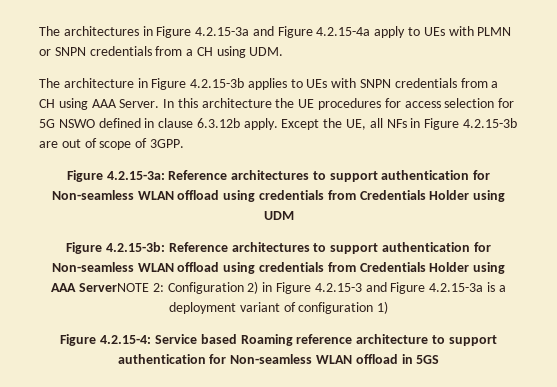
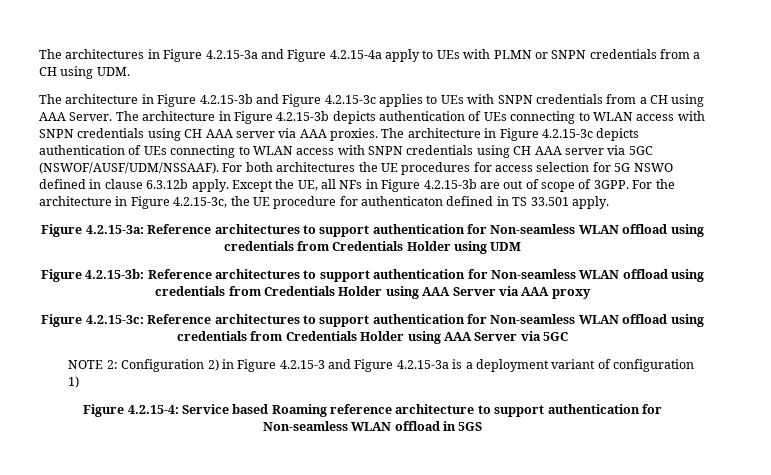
(245, 83) none -> [255,94,376,107] and Figure 4.2.15-3c
[163,98,272,108] In this architecture -> [115,111,705,124] [39,128,640,141] [39,145,653,158] [39,162,356,174] The architecture in Figure 4.2.15-3b depicts authentication of UEs connecting to WLAN access with SNPN credentials using CH AAA server via AAA proxies. The architecture in Figure 4.2.15-3c depicts authentication of UEs connecting to WLAN access with SNPN credentials using CH AAA server via 5GC (NSWOF/AUSF/UDM/NSSAAF). For both architectures
(184, 143) none -> [632,179,675,189] [39,196,609,209] For the architecture in Figure 4.2.15-3c, the UE procedure for authenticaton defined in TS 33.501 apply.
[79,283,150,292] ServerNOTE -> [452,286,591,299] [41,314,704,327] [177,331,568,344] [68,360,104,369] Server via AAA proxy // Figure 4.2.15-3c: Reference architectures to support authentication for Non-seamless WLAN offload using credentials from Credentials Holder using AAA Server via 5GC // NOTE

